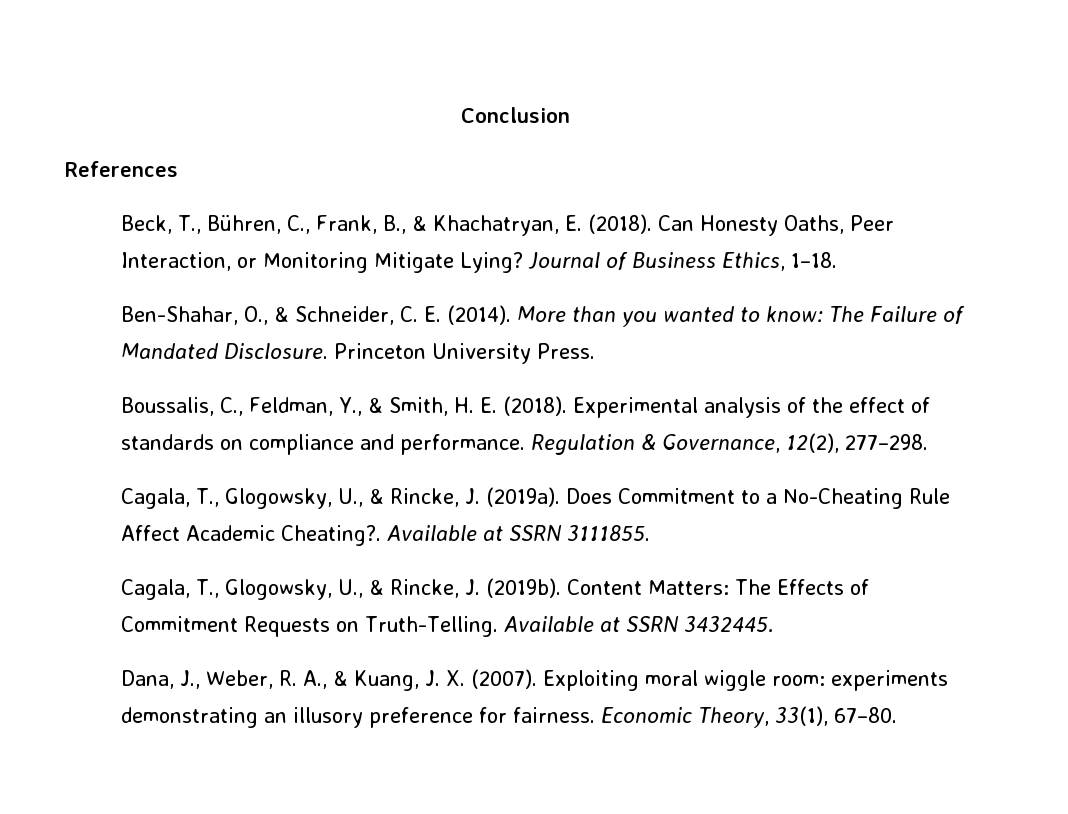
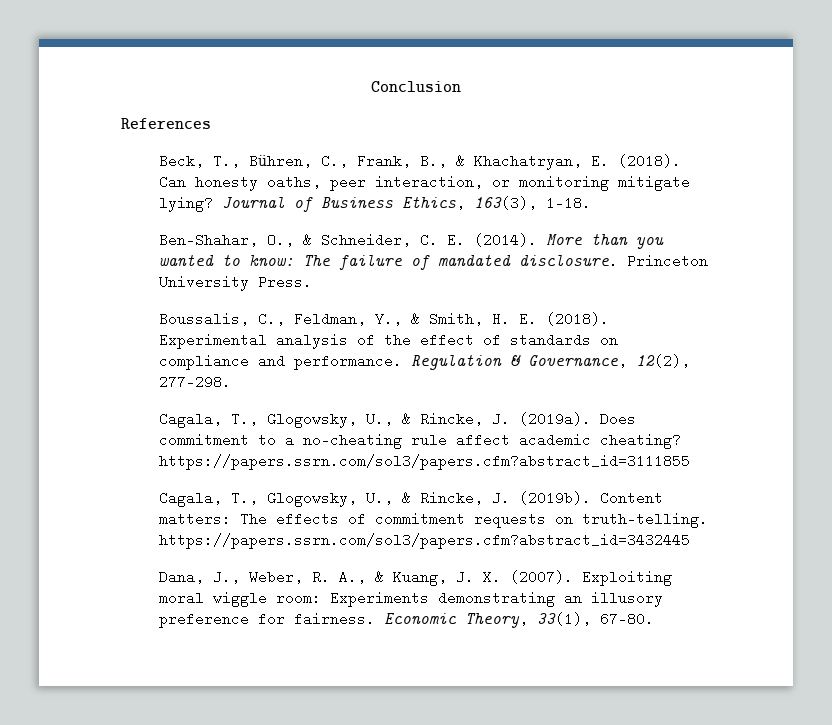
[699,215,894,236] [120,252,523,273] Honesty Oaths, Peer Interaction, or Monitoring Mitigate Lying? -> [194,175,690,191] [158,196,213,212] honesty oaths, peer interaction, or monitoring mitigate lying?
(785, 261) none -> [473,196,537,210] 163(3),
[869,306,965,324] [120,343,328,359] Failure of Mandated Disclosure. -> [338,254,618,270] failure of mandated disclosure.
[617,488,735,504] Commitment -> [158,433,249,447] commitment
[782,488,950,509] [120,525,650,546] No-Cheating Rule Affect Academic Cheating?. Available at SSRN 3111855. -> [302,433,681,449] [158,454,690,470] no-cheating rule affect academic cheating? https://papers.ssrn.com/sol3/papers.cfm?abstract_id=3111855
[647,579,869,595] [120,616,774,637] Matters: The Effects of Commitment Requests on Truth-Telling. Available at SSRN 3432445. -> [158,512,708,528] [158,533,690,549] matters: The effects of commitment requests on truth-telling. https://papers.ssrn.com/sol3/papers.cfm?abstract_id=3432445
[830,670,948,691] experiments -> [329,591,429,607] Experiments

